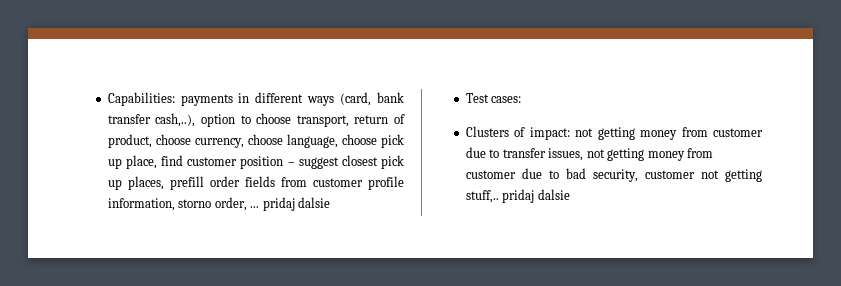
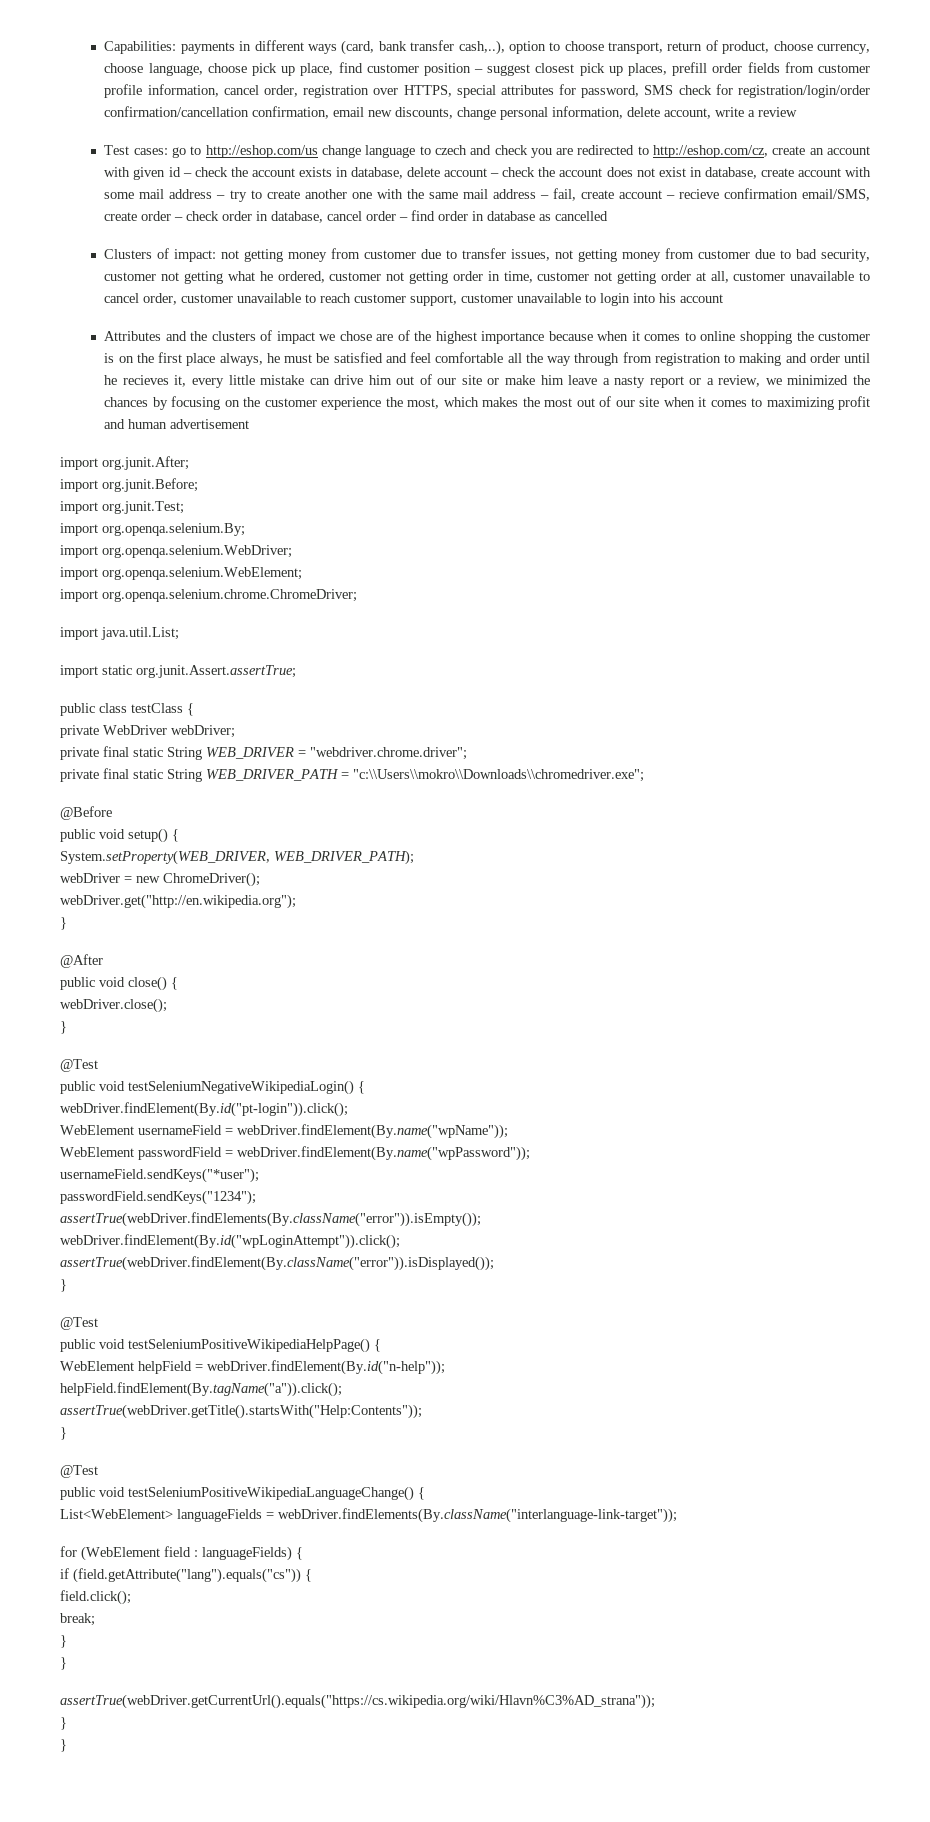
[178,197,331,211] [465,93,522,103] storno order, ... pridaj dalsie // Test cases: -> [223,84,871,98] [104,106,798,120] [104,145,871,158] [104,167,871,180] [104,188,871,202] [104,210,609,223] cancel order, registration over HTTPS, special attributes for password, SMS check for registration/login/order confirmation/cancellation confirmation, email new discounts, change personal information, delete account, write a review // Test cases: go to http://eshop.com/us change language to czech and check you are redirected to http://eshop.com/cz, create an account with given id – check the account exists in database, delete account – check the account does not exist in database, create account with some mail address – try to create another one with the same mail address – fail, create account – recieve confirmation email/SMS, create order – check order in database, cancel order – find order in database as cancelled
[465,189,570,203] stuff,.. pridaj dalsie -> [227,271,870,284] [104,293,724,306] [104,330,871,344] [104,352,870,366] [104,374,870,388] [104,396,871,410] [104,419,250,429] [60,456,189,470] [60,478,198,492] [60,501,184,514] [60,523,245,536] [60,545,292,558] [60,567,302,580] [60,589,357,602] [60,627,179,640] [60,665,296,678] [60,703,194,716] [60,725,235,738] [60,746,467,760] [60,768,644,782] [60,806,112,820] [60,828,179,843] [60,850,414,865] [60,872,260,887] [60,894,296,909] [60,917,67,930] [60,954,103,968] [60,976,178,991] [60,998,167,1013] [60,1021,67,1034] [60,1059,98,1072] [60,1080,365,1095] [60,1102,348,1117] [60,1124,508,1139] [60,1146,530,1161] [60,1168,259,1183] [60,1190,256,1205] [60,1212,481,1227] [60,1234,400,1249] [60,1256,494,1271] [60,1279,67,1292] [60,1317,98,1330] [60,1338,381,1353] [60,1360,445,1375] [60,1382,342,1397] [60,1404,422,1419] [60,1427,67,1440] [60,1465,98,1478] [60,1486,425,1501] [60,1508,677,1523] [60,1546,303,1561] [60,1568,312,1583] [60,1590,131,1605] [60,1613,95,1626] [60,1635,67,1648] [60,1657,67,1670] [60,1694,655,1709] [60,1717,67,1730] [60,1739,67,1752] what he ordered, customer not getting order in time, customer not getting order at all, customer unavailable to cancel order, customer unavailable to reach customer support, customer unavailable to login into his account // Attributes and the clusters of impact we chose are of the highest importance because when it comes to online shopping the customer is on the first place always, he must be satisfied and feel comfortable all the way through from registration to making and order until he recieves it, every little mistake can drive him out of our site or make him leave a nasty report or a review, we minimized the chances by focusing on the customer experience the most, which makes the most out of our site when it comes to maximizing profit and human advertisement // import org.junit.After; // import org.junit.Before; // import org.junit.Test; // import org.openqa.selenium.By; // import org.openqa.selenium.WebDriver; // import org.openqa.selenium.WebElement; // import org.openqa.selenium.chrome.ChromeDriver; // import java.util.List; // import static org.junit.Assert.assertTrue; // public class testClass { // private WebDriver webDriver; // private final static String WEB_DRIVER = "webdriver.chrome.driver"; // private final static String WEB_DRIVER_PATH = "c:\\Users\\mokro\\Downloads\\chromedriver.exe"; // @Before // public void setup() { // System.setProperty(WEB_DRIVER, WEB_DRIVER_PATH); // webDriver = new ChromeDriver(); // webDriver.get("http://en.wikipedia.org"); // } // @After // public void close() { // webDriver.close(); // } // @Test // public void testSeleniumNegativeWikipediaLogin() { // webDriver.findElement(By.id("pt-login")).click(); // WebElement usernameField = webDriver.findElement(By.name("wpName")); // WebElement passwordField = webDriver.findElement(By.name("wpPassword")); // usernameField.sendKeys("*user"); // passwordField.sendKeys("1234"); // assertTrue(webDriver.findElements(By.className("error")).isEmpty()); // webDriver.findElement(By.id("wpLoginAttempt")).click(); // assertTrue(webDriver.findElement(By.className("error")).isDisplayed()); // } // @Test // public void testSeleniumPositiveWikipediaHelpPage() { // WebElement helpField = webDriver.findElement(By.id("n-help")); // helpField.findElement(By.tagName("a")).click(); // assertTrue(webDriver.getTitle().startsWith("Help:Contents")); // } // @Test // public void testSeleniumPositiveWikipediaLanguageChange() { // List<WebElement> languageFields = webDriver.findElements(By.className("interlanguage-link-target")); // for (WebElement field : languageFields) { // if (field.getAttribute("lang").equals("cs")) { // field.click(); // break; // } // } // assertTrue(webDriver.getCurrentUrl().equals("https://cs.wikipedia.org/wiki/Hlavn%C3%AD_strana")); // } // }

